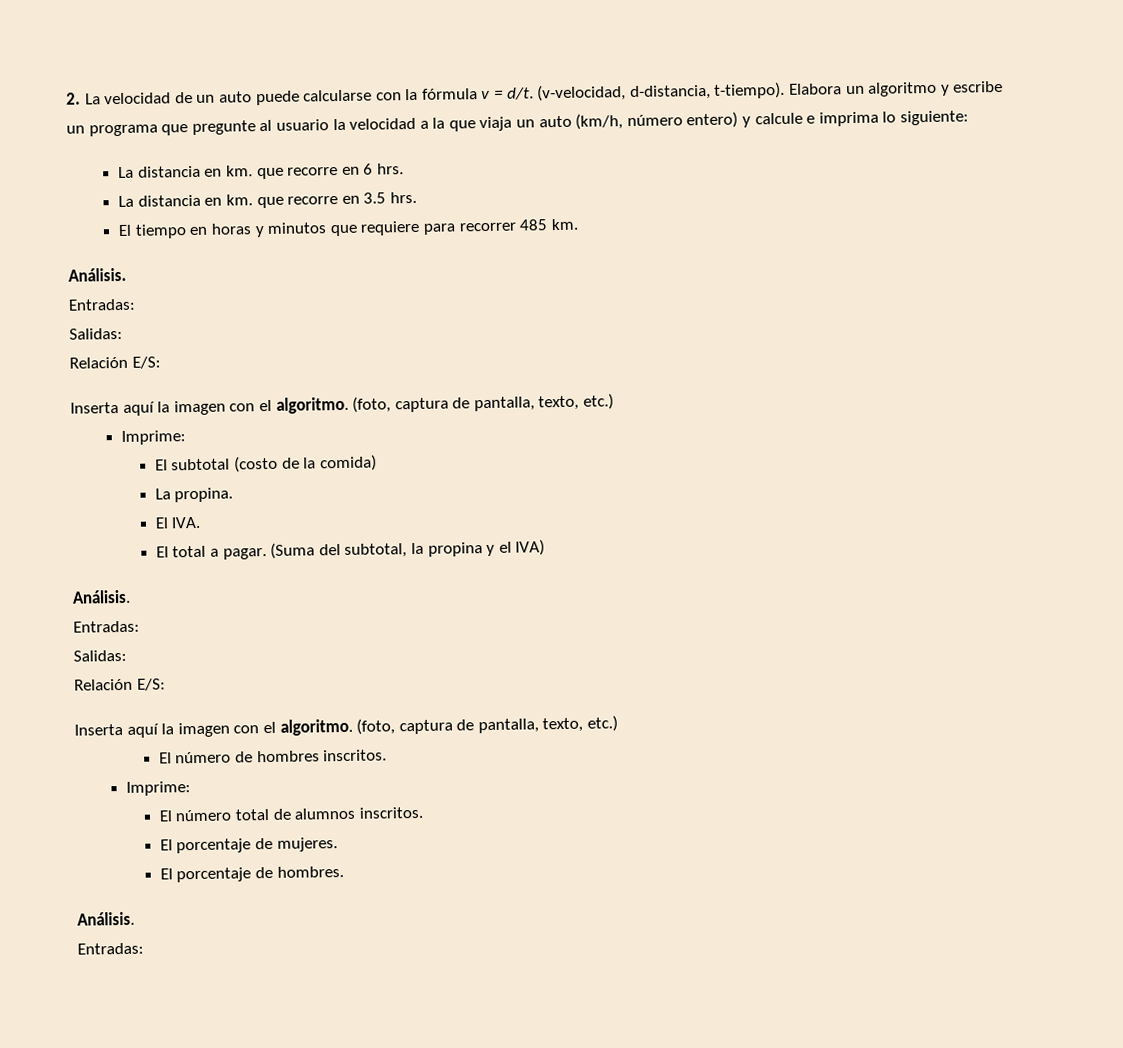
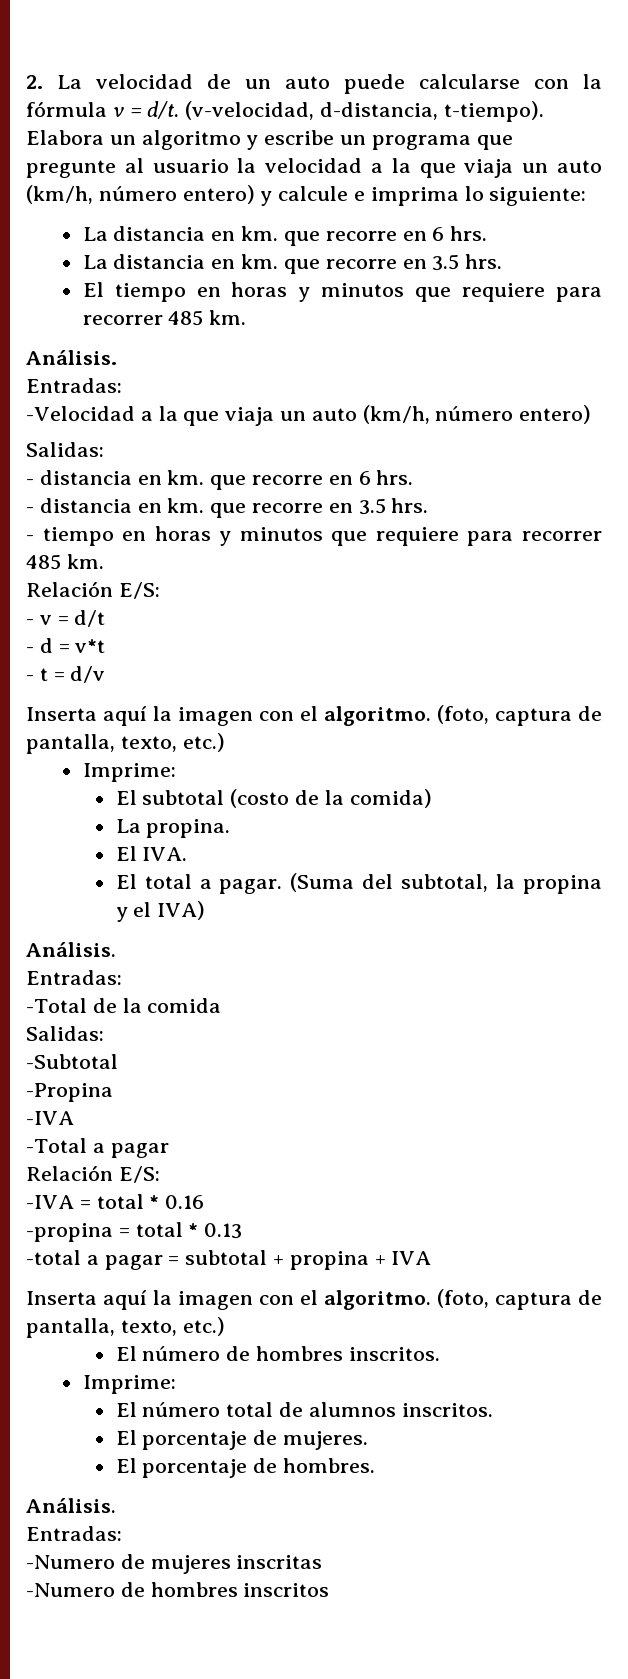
[69,327,123,340] [69,356,161,369] Salidas: // Relación E/S: -> [26,405,592,426] [26,442,104,457] [26,470,414,490] [26,498,429,518] [26,526,602,546] [26,554,104,570] [26,581,160,599] [26,610,106,627] [26,638,106,653] [26,666,106,683] -Velocidad a la que viaja un auto (km/h, número entero) // Salidas: // - distancia en km. que recorre en 6 hrs. // - distancia en km. que recorre en 3.5 hrs. // - tiempo en horas y minutos que requiere para recorrer 485 km. // Relación E/S: // - v = d/t // - d = v*t // - t = d/v
[73,649,127,662] [74,678,166,691] Salidas: // Relación E/S: -> [26,998,222,1013] [26,1026,104,1041] [26,1054,118,1069] [26,1083,113,1102] [26,1111,74,1125] [26,1138,169,1158] [26,1165,160,1183] [26,1194,205,1209] [26,1222,243,1242] [26,1250,432,1270] -Total de la comida // Salidas: // -Subtotal // -Propina // -IVA // -Total a pagar // Relación E/S: // -IVA = total * 0.16 // -propina = total * 0.13 // -total a pagar = subtotal + propina + IVA
(144, 948) none -> [26,1554,323,1574] [26,1582,330,1597] // -Numero de mujeres inscritas // -Numero de hombres inscritos

